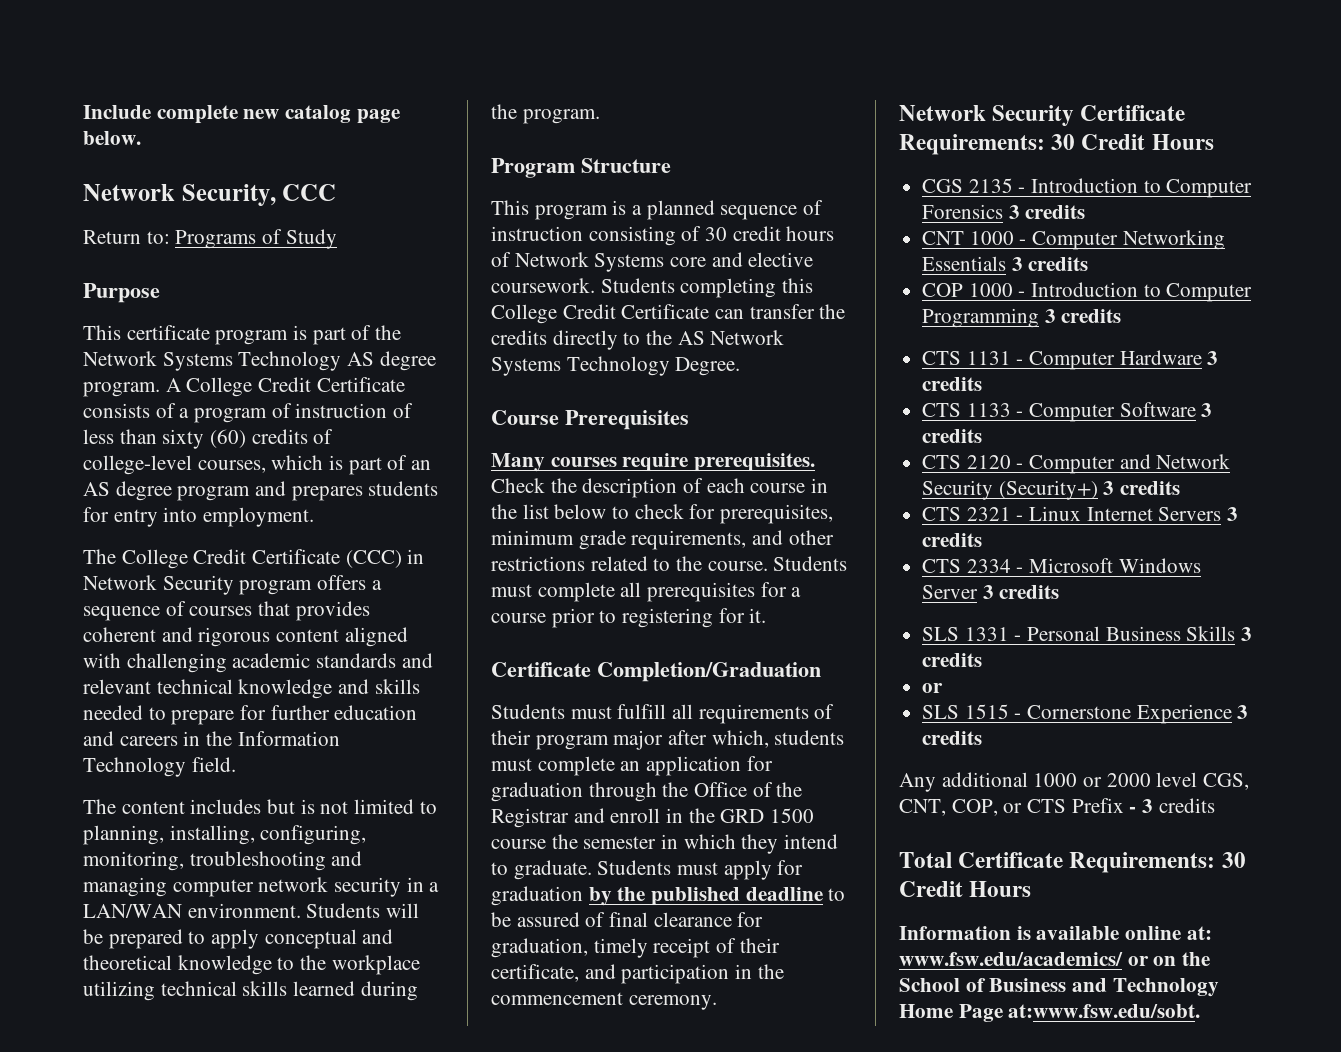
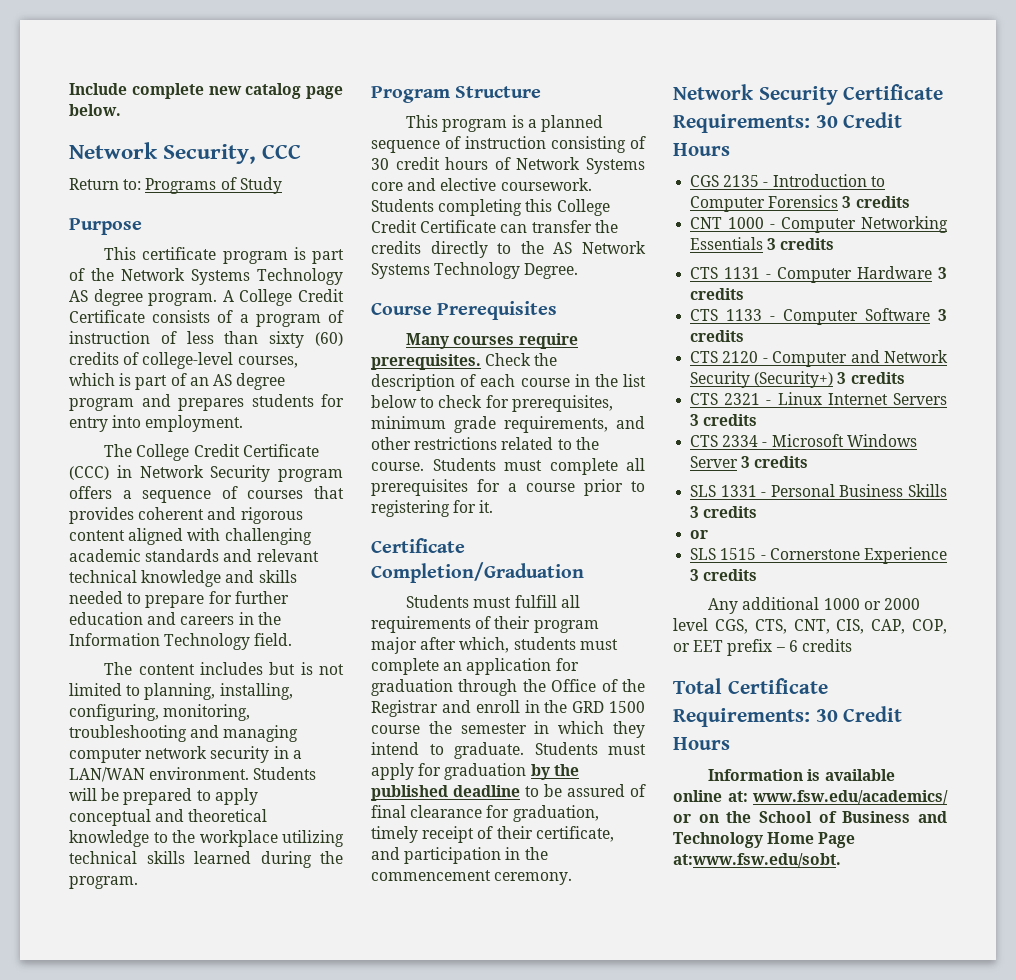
[922,282,1253,302] [922,308,1122,328] // COP 1000 - Introduction to Computer Programming 3 credits -> (835, 244) none
[899,798,1154,816] CNT, COP, or CTS Prefix - 3 -> [754,619,947,634] [673,639,798,656] CTS, CNT, CIS, CAP, COP, or EET prefix – 6

